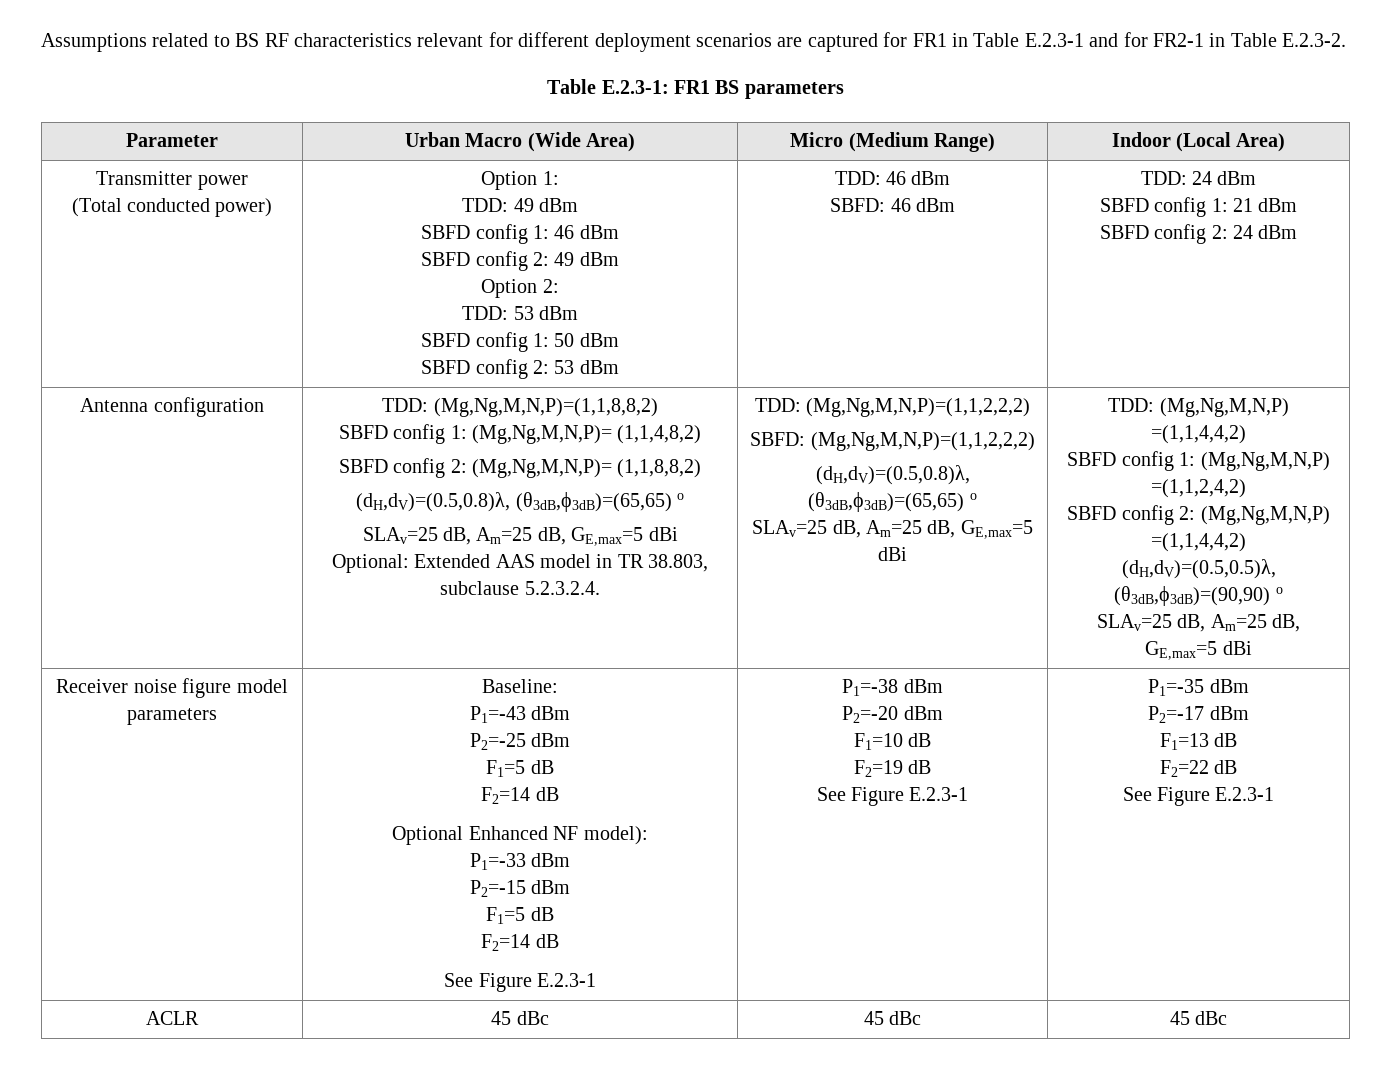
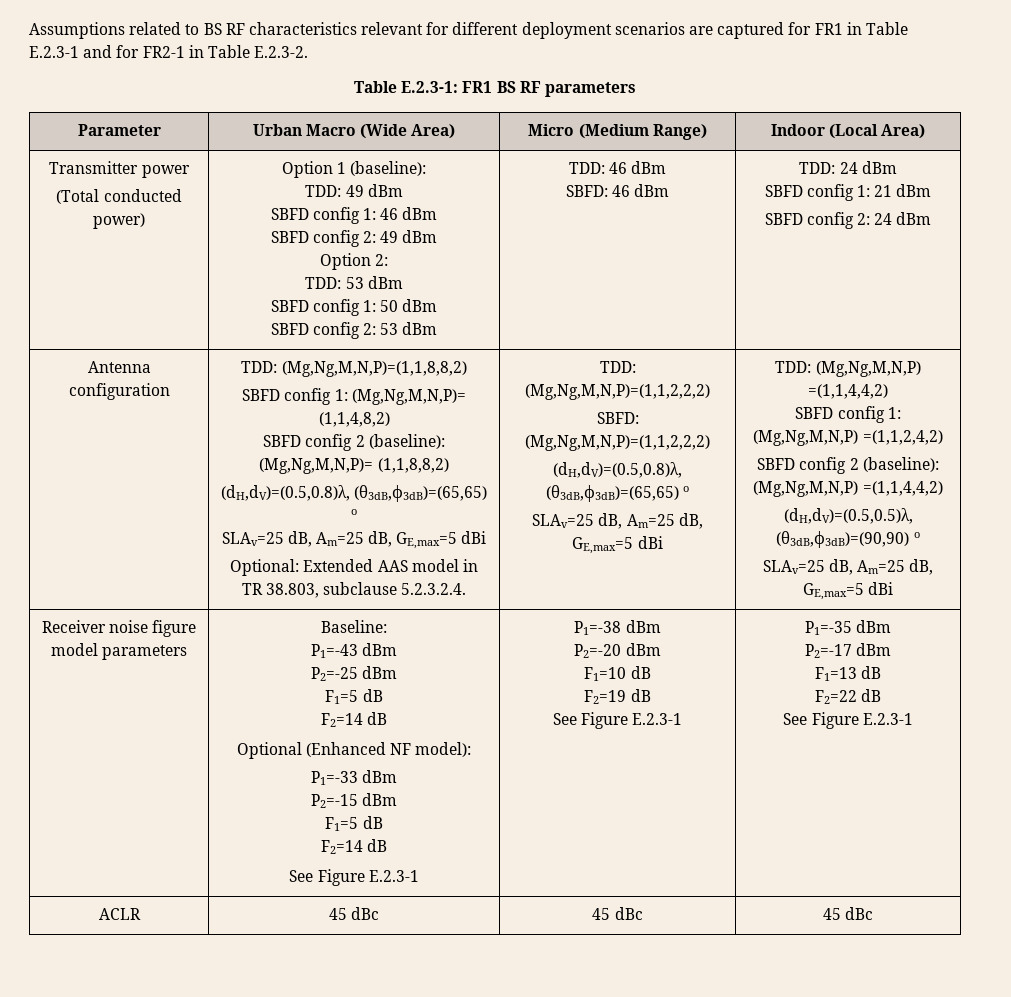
(740, 87) none -> [519,81,541,93] RF
[542,171,559,185] 1: -> [337,161,427,176] 1 (baseline):
[450,459,467,473] 2: -> [355,434,445,449] 2 (baseline):
[1179,506,1196,520] 2: -> [849,457,939,472] 2 (baseline):
[468,826,548,840] Enhanced -> [305,742,386,757] (Enhanced

